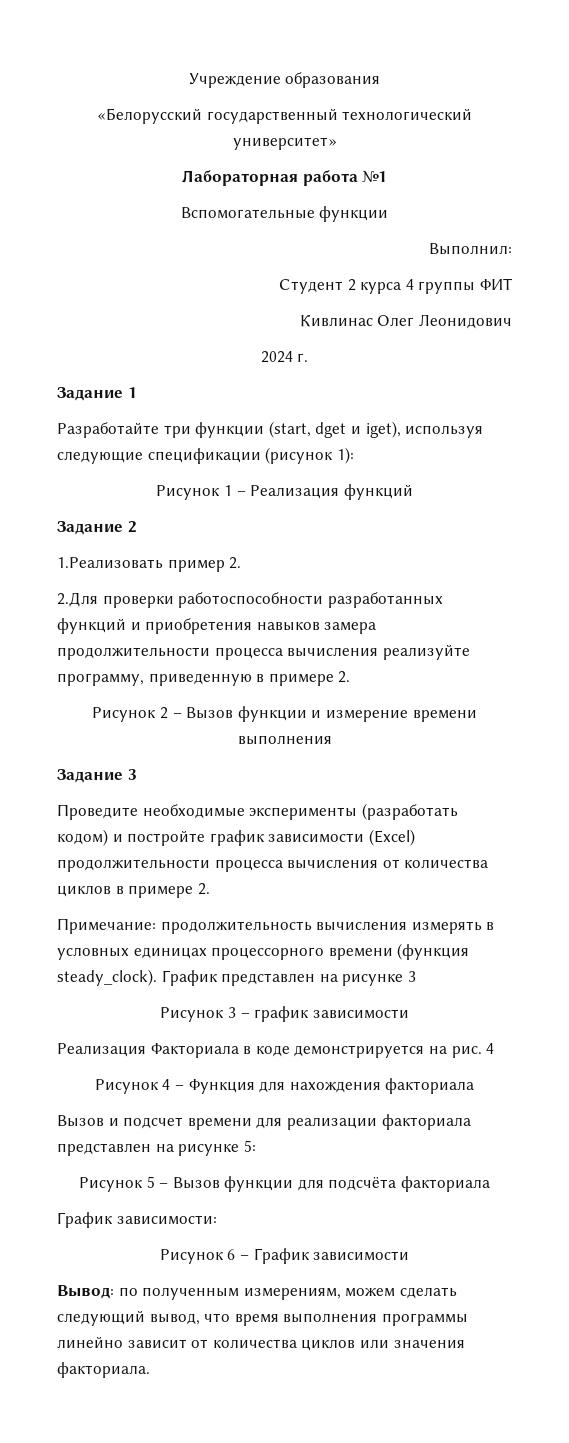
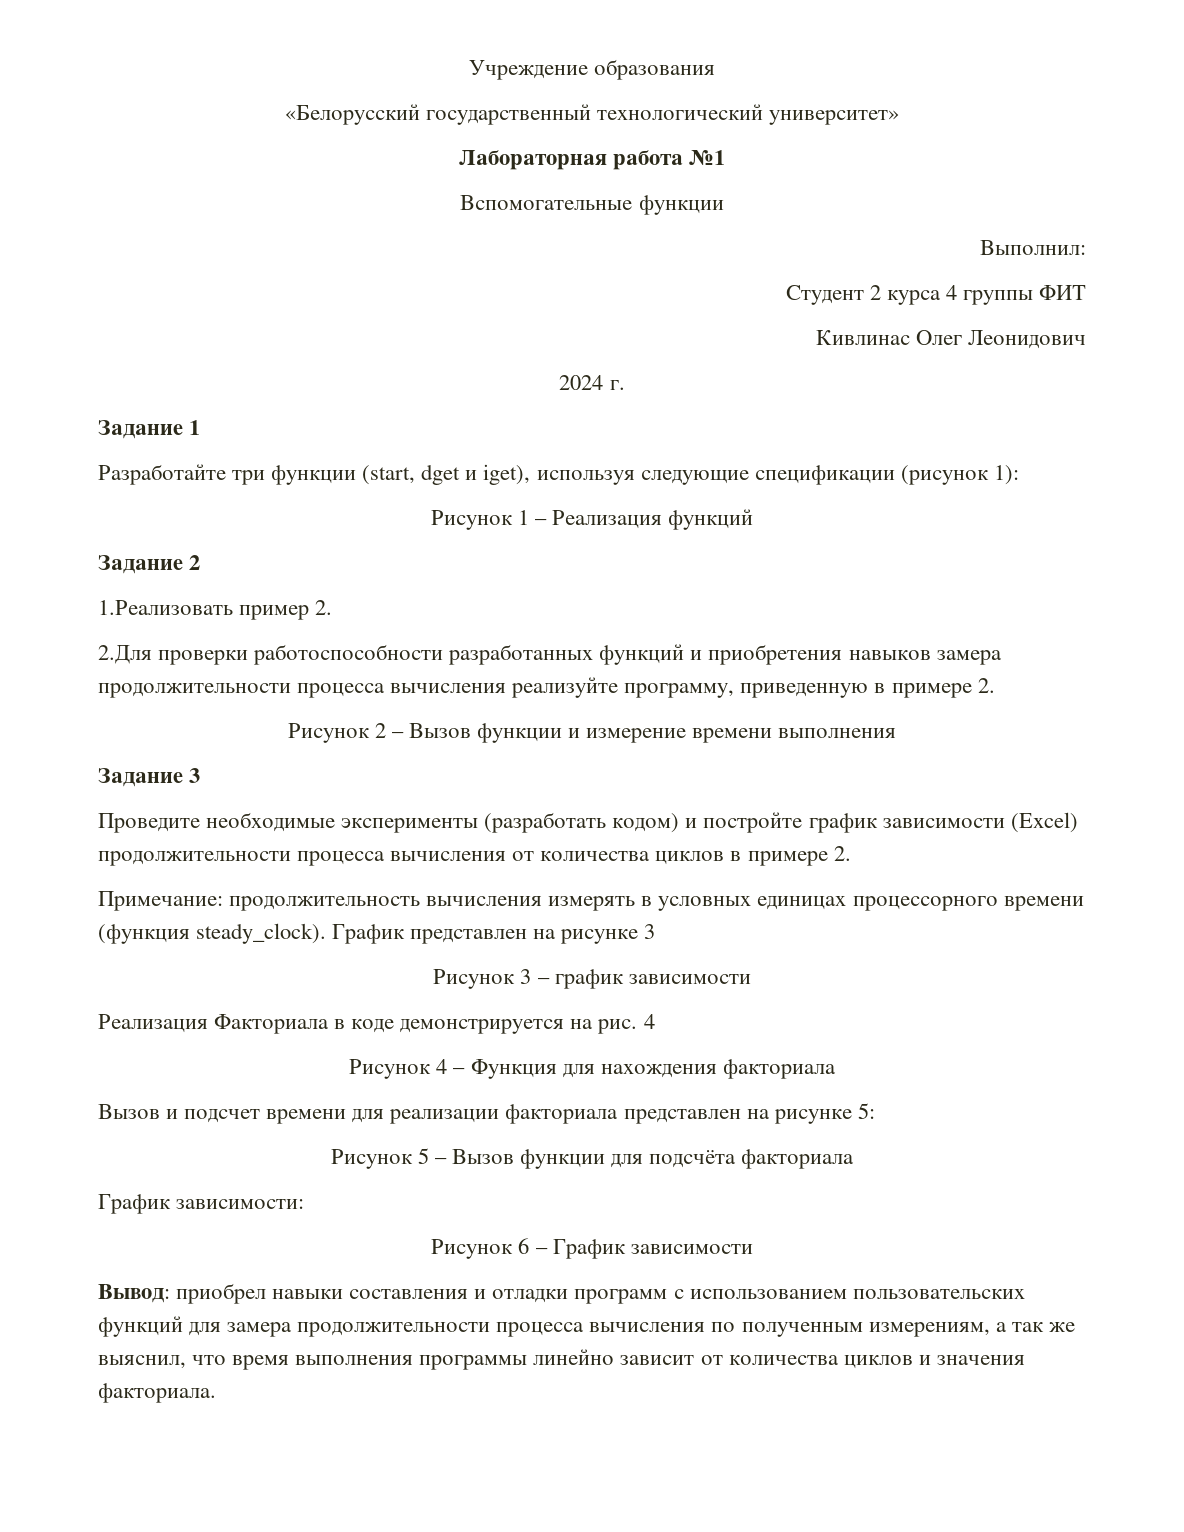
[118,1287,457,1300] [57,1310,200,1326] по полученным измерениям, можем сделать следующий вывод, -> [176,1283,1025,1304] [98,1316,1075,1337] [98,1355,186,1369] приобрел навыки составления и отладки программ с использованием пользовательских функций для замера продолжительности процесса вычисления по полученным измерениям, а так же выяснил,
[359,1339,389,1348] или -> [918,1355,931,1365] и

